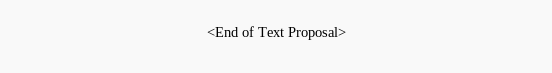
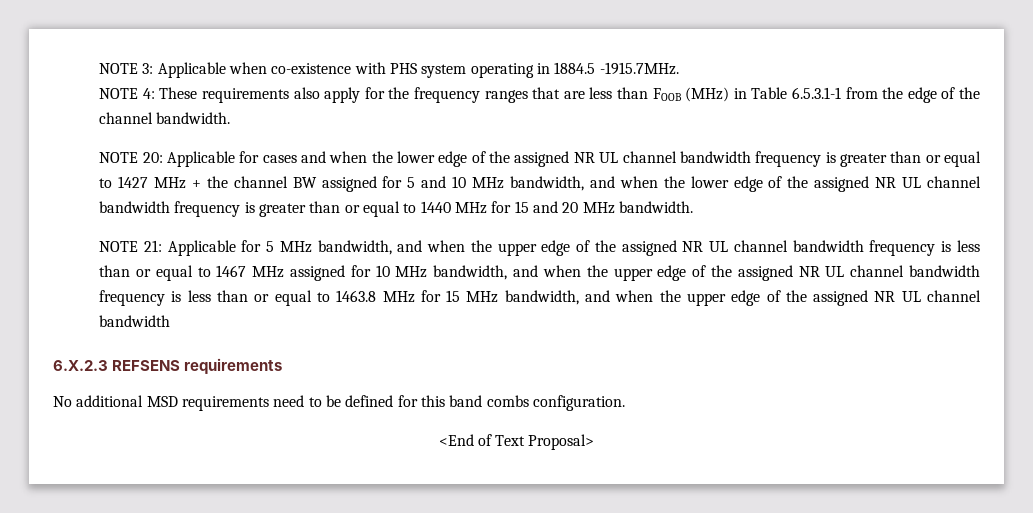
(206, 32) none -> [99,62,679,78] [99,87,980,103] [99,112,231,124] [99,151,981,167] [99,176,981,192] [99,201,693,217] [99,240,981,256] [99,265,981,281] [99,290,982,306] [99,315,171,327] [53,358,283,374] [53,395,625,411] NOTE 3: Applicable when co-existence with PHS system operating in 1884.5 -1915.7MHz. // NOTE 4: These requirements also apply for the frequency ranges that are less than FOOB (MHz) in Table 6.5.3.1-1 from the edge of the channel bandwidth. // NOTE 20: Applicable for cases and when the lower edge of the assigned NR UL channel bandwidth frequency is greater than or equal to 1427 MHz + the channel BW assigned for 5 and 10 MHz bandwidth, and when the lower edge of the assigned NR UL channel bandwidth frequency is greater than or equal to 1440 MHz for 15 and 20 MHz bandwidth. // NOTE 21: Applicable for 5 MHz bandwidth, and when the upper edge of the assigned NR UL channel bandwidth frequency is less than or equal to 1467 MHz assigned for 10 MHz bandwidth, and when the upper edge of the assigned NR UL channel bandwidth frequency is less than or equal to 1463.8 MHz for 15 MHz bandwidth, and when the upper edge of the assigned NR UL channel bandwidth // 6.X.2.3 REFSENS requirements // No additional MSD requirements need to be defined for this band combs configuration. //

